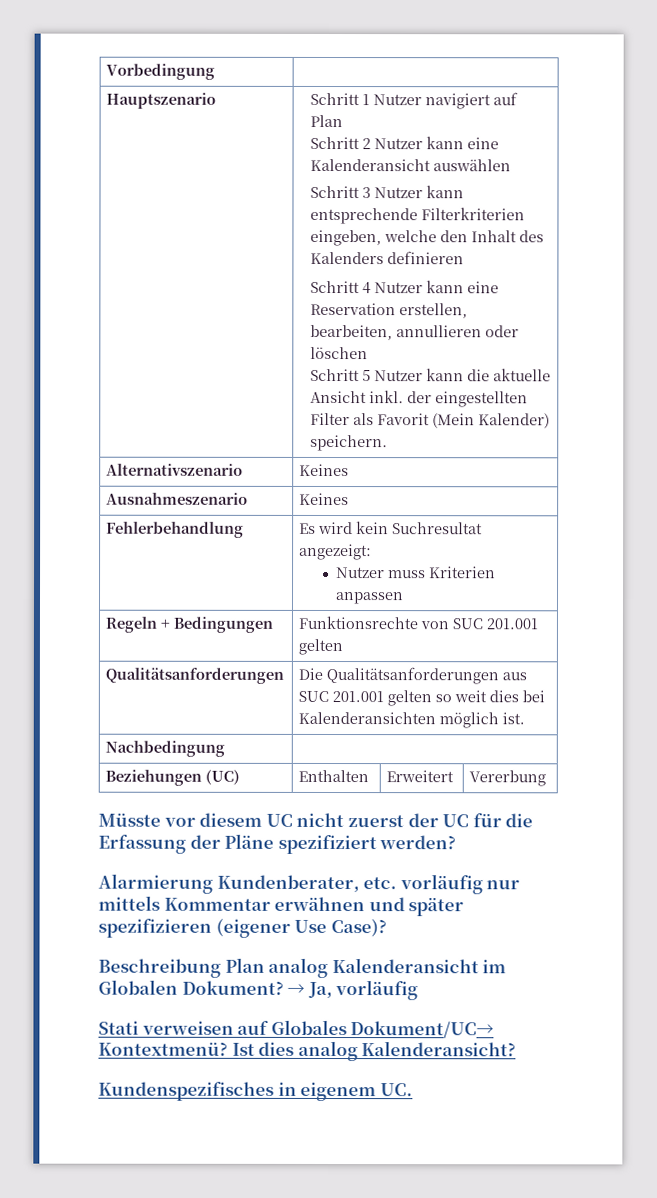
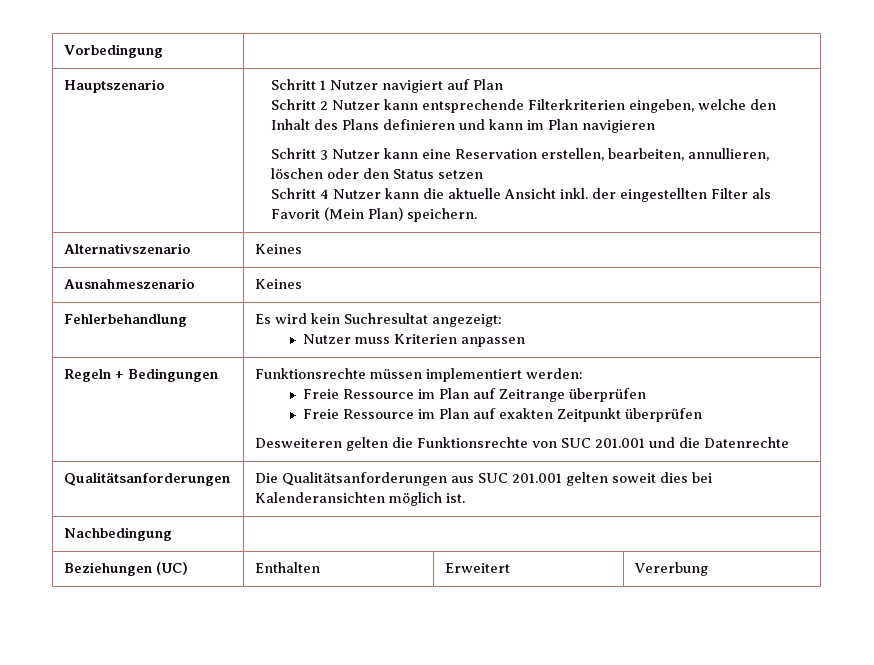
[466,137,499,150] [309,158,511,172] [309,185,464,199] eine Kalenderansicht auswählen // Schritt 3 Nutzer kann -> (419, 104) none
[309,251,384,265] Kalenders -> [342,119,380,130] Plans
[309,280,371,295] // Schritt 4 -> [459,119,656,133] [271,148,329,160] und kann im Plan navigieren // Schritt 3
[395,325,519,338] [309,346,368,360] [309,368,371,382] annullieren oder löschen // Schritt 5 -> [688,148,770,161] [271,168,484,179] [271,188,330,199] annullieren, löschen oder den Status setzen // Schritt 4
[477,413,550,429] Kalender) -> [368,207,404,221] Plan)
[420,618,539,630] [298,638,344,656] von SUC 201.001 gelten -> [370,368,584,382] [303,388,647,402] [303,408,703,422] [255,437,790,451] müssen implementiert werden: // Freie Ressource im Plan auf Zeitrange überprüfen // Freie Ressource im Plan auf exakten Zeitpunkt überprüfen // Desweiteren gelten die Funktionsrechte von SUC 201.001 und die Datenrechte
[435,690,488,703] so weit -> [612,473,657,483] soweit
[98,812,534,828] [98,833,457,855] [98,873,521,895] [98,895,465,917] [98,918,387,938] [98,957,507,979] [98,979,419,1001] [98,1019,495,1039] [98,1040,517,1062] [98,1081,413,1102] // Müsste vor diesem UC nicht zuerst der UC für die Erfassung der Pläne spezifiziert werden? // Alarmierung Kundenberater, etc. vorläufig nur mittels Kommentar erwähnen und später spezifizieren (eigener Use Case)? // Beschreibung Plan analog Kalenderansicht im Globalen Dokument? → Ja, vorläufig // Stati verweisen auf Globales Dokument/UC→ Kontextmenü? Ist dies analog Kalenderansicht? // Kundenspezifisches in eigenem UC. -> (709, 569) none

